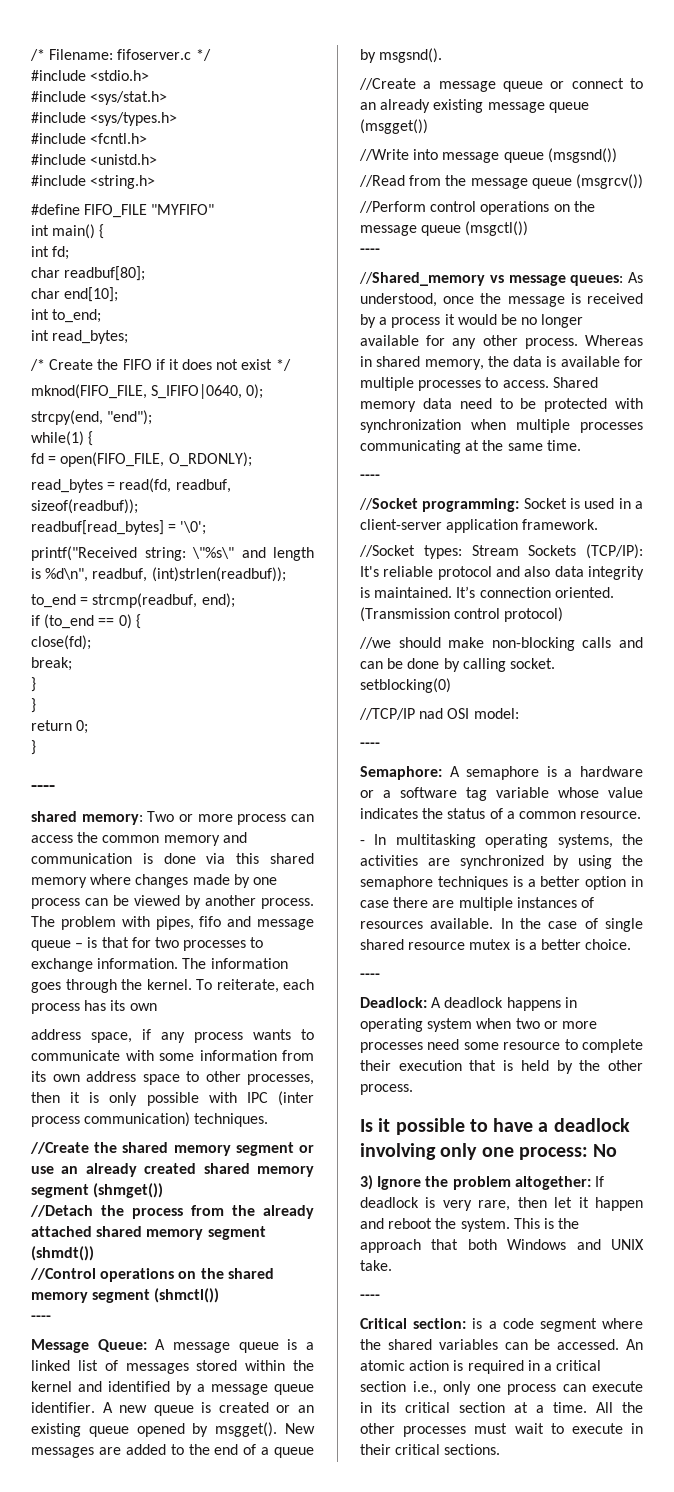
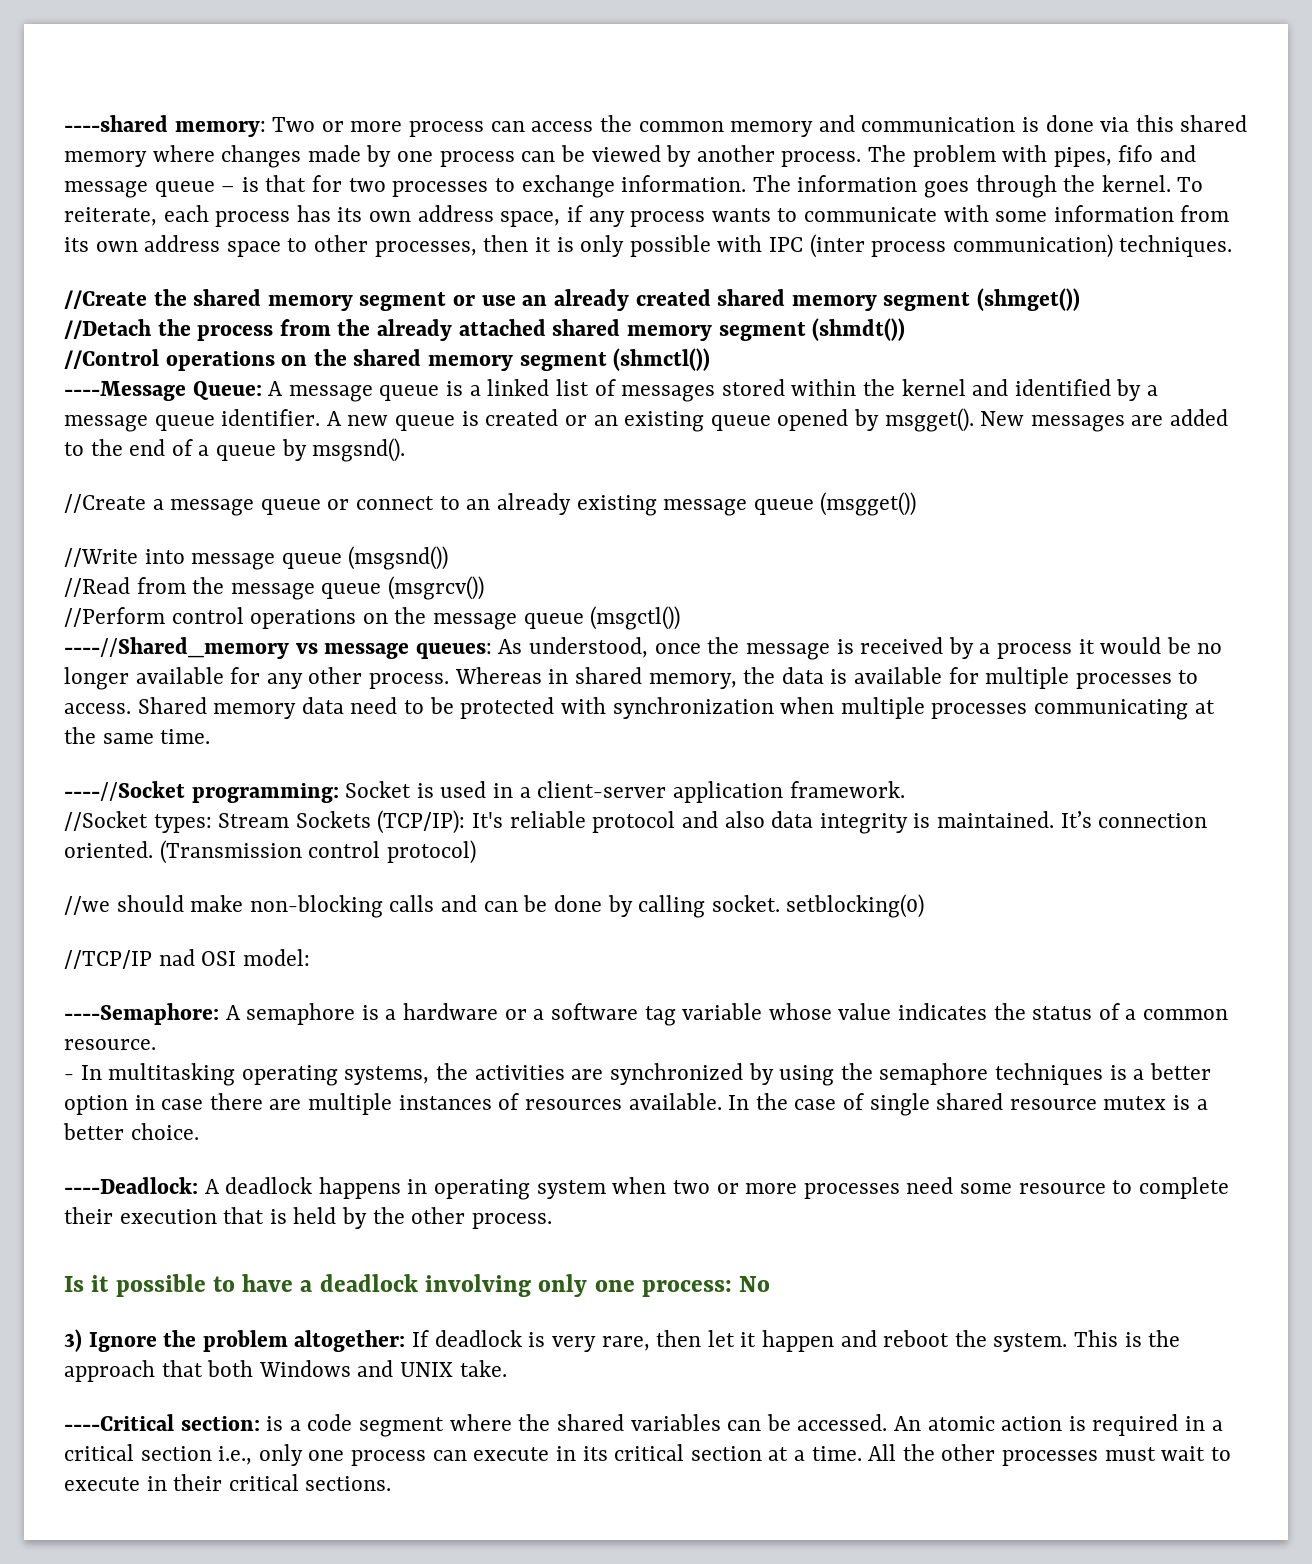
[30,49,211,61] [31,70,150,81] [31,91,168,105] [31,112,178,126] [31,133,148,144] [31,154,158,165] [31,175,156,189] [31,204,215,218] [31,224,105,239] [31,246,70,260] [31,266,146,281] [31,287,119,302] [31,309,102,323] [31,330,129,344] [30,359,291,371] [31,384,264,399] [31,410,153,425] [31,431,94,446] [31,452,252,467] [31,478,231,493] [31,499,138,514] [31,520,207,535] [31,546,314,561] [31,567,286,582] [31,593,235,608] [31,614,141,629] [31,635,91,650] [31,657,72,671] [31,677,36,692] [31,698,36,713] [31,720,89,734] [31,740,36,755] [31,785,55,792] [31,811,77,822] /* Filename: fifoserver.c */ // #include <stdio.h> // #include <sys/stat.h> // #include <sys/types.h> // #include <fcntl.h> // #include <unistd.h> // #include <string.h> // #define FIFO_FILE "MYFIFO" // int main() { // int fd; // char readbuf[80]; // char end[10]; // int to_end; // int read_bytes; // /* Create the FIFO if it does not exist */ // mknod(FIFO_FILE, S_IFIFO|0640, 0); // strcpy(end, "end"); // while(1) { // fd = open(FIFO_FILE, O_RDONLY); // read_bytes = read(fd, readbuf, sizeof(readbuf)); // readbuf[read_bytes] = '\0'; // printf("Received string: \"%s\" and length is %d\n", readbuf, (int)strlen(readbuf)); // to_end = strcmp(readbuf, end); // if (to_end == 0) { // close(fd); // break; // } // } // return 0; // } // ---- // shared -> [64,115,168,132] ----shared
(157, 1007) // -> (412, 216) none
[31,1315,51,1321] [31,1339,89,1353] ---- // Message -> [64,381,186,401] ----Message
[360,248,380,254] [359,272,485,286] ---- // //Shared_memory -> [64,637,289,659] ----//Shared_memory
[360,474,380,480] [359,498,418,510] ---- // //Socket -> [64,781,185,801] ----//Socket
[360,742,380,748] [360,766,442,780] ---- // Semaphore: -> [64,1003,219,1025] ----Semaphore:
[360,973,380,979] [360,997,427,1008] ---- // Deadlock: -> [64,1177,198,1194] ----Deadlock:
[360,1294,380,1300] [360,1318,407,1329] ---- // Critical -> [64,1414,174,1431] ----Critical

